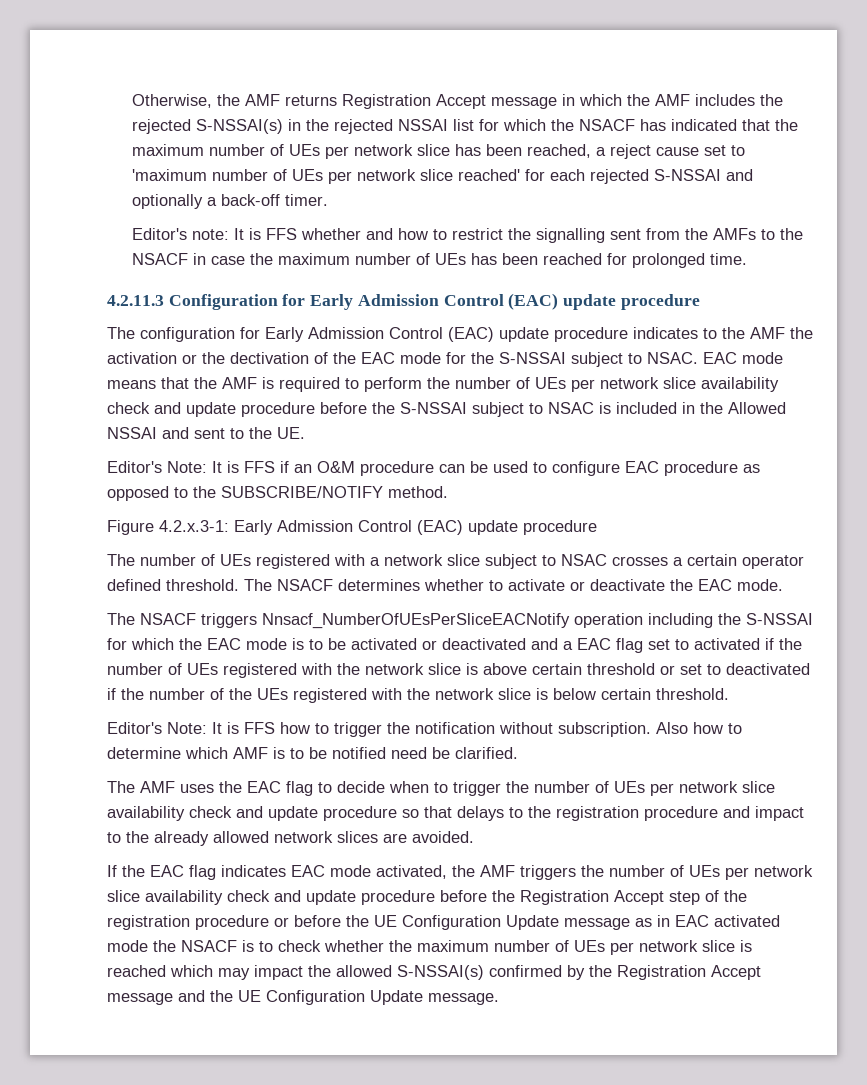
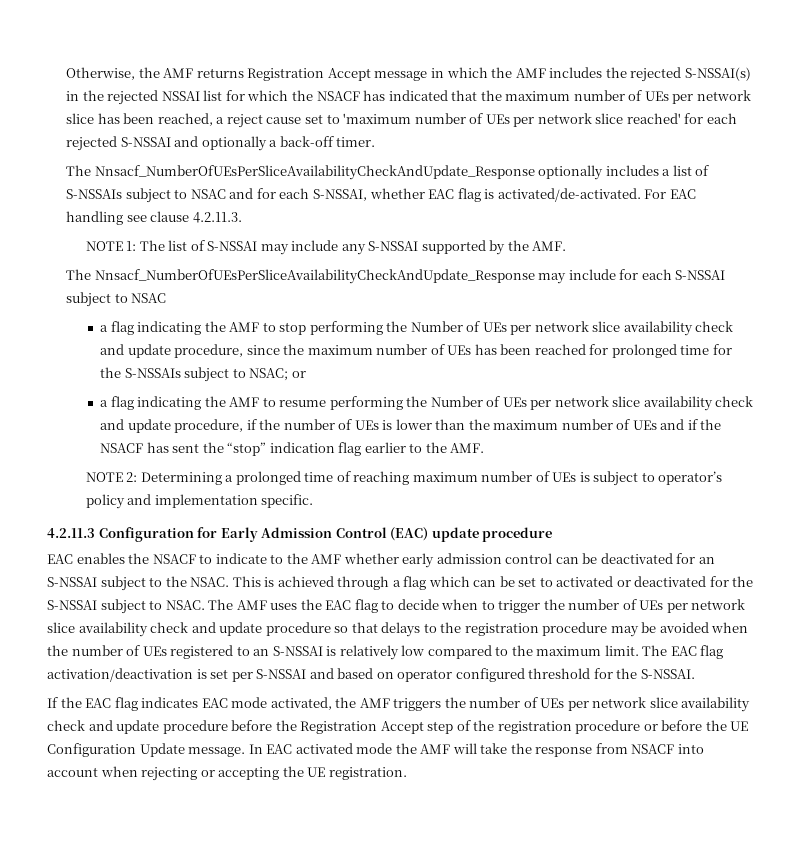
[131,228,803,243] [131,253,245,265] Editor's note: It is FFS whether and how to restrict the signalling sent from the AMFs to the NSACF in case -> [66,165,710,180] [66,188,696,203] [66,211,242,225] [85,240,567,255] [66,269,726,284] [66,292,167,307] [100,321,734,336] [100,344,280,358] The Nnsacf_NumberOfUEsPerSliceAvailabilityCheckAndUpdate_Response optionally includes a list of S-NSSAIs subject to NSAC and for each S-NSSAI, whether EAC flag is activated/de-activated. For EAC handling see clause 4.2.11.3. // NOTE 1: The list of S-NSSAI may include any S-NSSAI supported by the AMF. // The Nnsacf_NumberOfUEsPerSliceAvailabilityCheckAndUpdate_Response may include for each S-NSSAI subject to NSAC // a flag indicating the AMF to stop performing the Number of UEs per network slice availability check and update procedure, since
[709,253,747,265] time. -> [680,344,732,355] [100,367,306,382] [100,396,754,411] [100,419,722,433] [100,442,485,456] [85,471,723,486] [85,494,314,509] time for the S-NSSAIs subject to NSAC; or // a flag indicating the AMF to resume performing the Number of UEs per network slice availability check and update procedure, if the number of UEs is lower than the maximum number of UEs and if the NSACF has sent the “stop” indication flag earlier to the AMF. // NOTE 2: Determining a prolonged time of reaching maximum number of UEs is subject to operator’s policy and implementation specific.
[107,327,813,342] [107,352,441,364] The configuration for Early Admission Control (EAC) update procedure indicates to the AMF the activation or the dectivation of the EAC mode -> [47,553,715,568] [47,576,707,591] EAC enables the NSACF to indicate to the AMF whether early admission control can be deactivated for an S-NSSAI subject to the NSAC. This is achieved through a flag which can be set to activated or deactivated
[703,352,783,364] [107,377,779,392] [107,402,786,417] [107,427,305,439] [107,461,760,476] [107,486,448,501] [107,520,597,535] [107,554,804,569] [107,579,783,591] [107,613,813,629] [107,638,802,653] [107,663,810,678] [107,688,729,703] [107,722,742,737] [107,747,518,759] EAC mode means that the AMF is required to perform the number of UEs per network slice availability check and update procedure before the S-NSSAI subject to NSAC is included in the Allowed NSSAI and sent to the UE. // Editor's Note: It is FFS if an O&M procedure can be used to configure EAC procedure as opposed to the SUBSCRIBE/NOTIFY method. // Figure 4.2.x.3-1: Early Admission Control (EAC) update procedure // The number of UEs registered with a network slice subject to NSAC crosses a certain operator defined threshold. The NSACF determines whether to activate or deactivate the EAC mode. // The NSACF triggers Nnsacf_NumberOfUEsPerSliceEACNotify operation including the S-NSSAI for which the EAC mode is to be activated or deactivated and a EAC flag set to activated if the number of UEs registered with the network slice is above certain threshold or set to deactivated if the number of the UEs registered with the network slice is below certain threshold. // Editor's Note: It is FFS how to trigger the notification without subscription. Also how to determine which AMF is to be notified need be clarified. // -> (205, 605) none
[723,806,804,821] [107,831,474,846] and impact to the already allowed network slices are avoided. -> [610,622,749,637] [47,645,724,660] [47,668,695,682] may be avoided when the number of UEs registered to an S-NSSAI is relatively low compared to the maximum limit. The EAC flag activation/deactivation is set per S-NSSAI and based on operator configured threshold for the S-NSSAI.
[564,915,670,930] message as in -> [188,744,263,757] message. In
[181,940,752,955] [107,965,761,980] [107,990,499,1005] NSACF is to check whether the maximum number of UEs per network slice is reached which may impact the allowed S-NSSAI(s) confirmed by the Registration Accept message and the UE Configuration Update message. -> [420,743,704,757] [47,766,407,781] AMF will take the response from NSACF into account when rejecting or accepting the UE registration.

